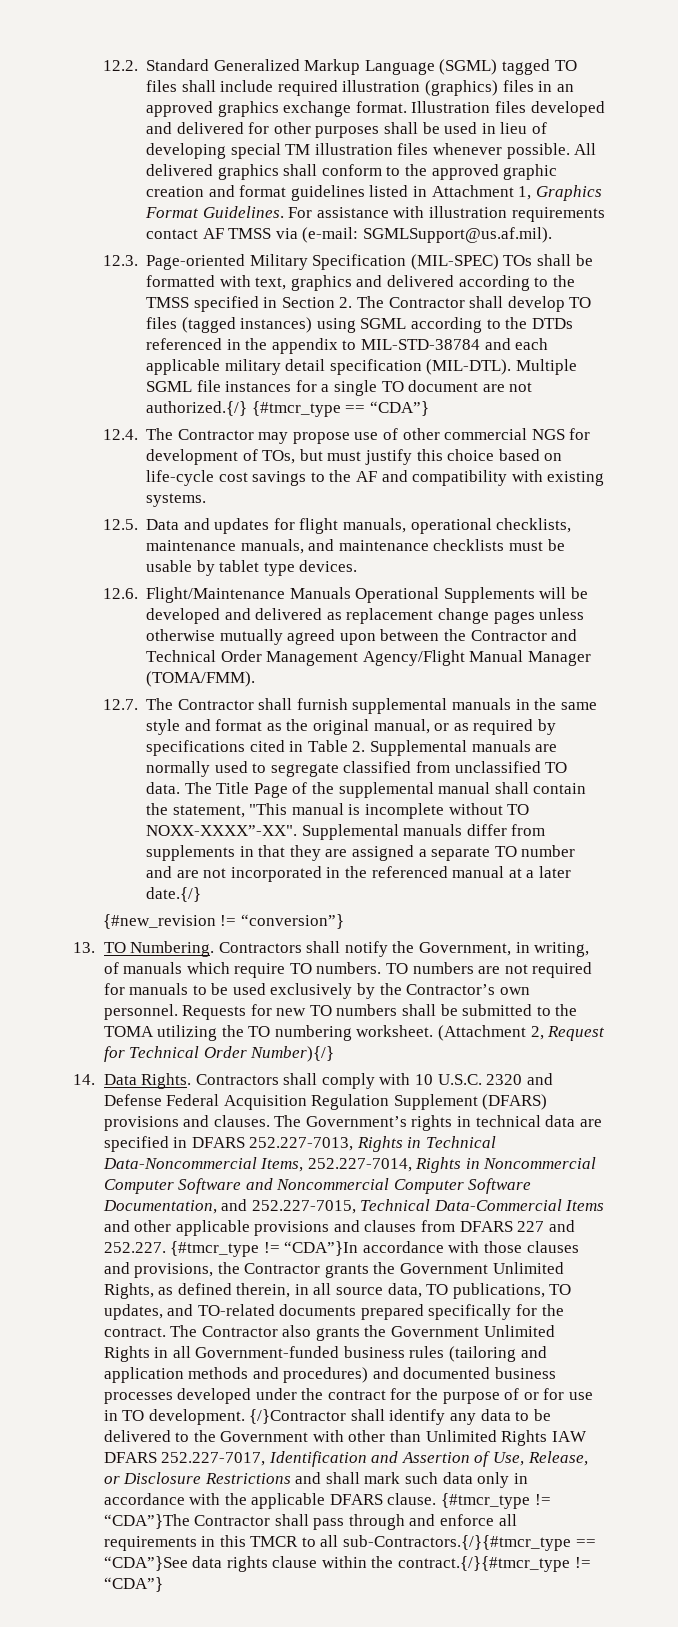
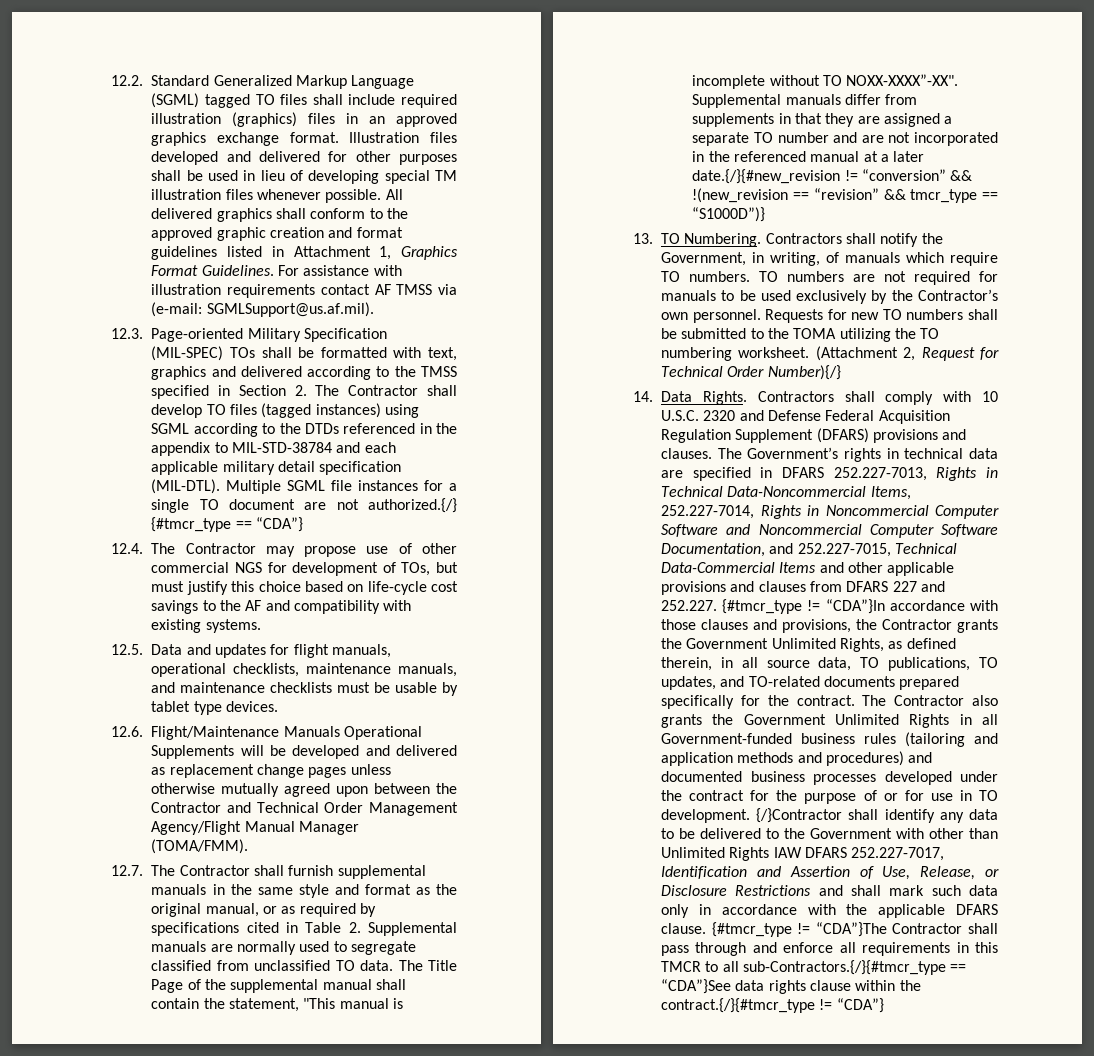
[146,887,202,902] [102,914,344,929] date.{/} // {#new_revision != “conversion”} -> [692,169,973,184] [692,188,998,203] [692,207,766,222] date.{/}{#new_revision != “conversion” && !(new_revision == “revision” && tmcr_type == “S1000D”)}

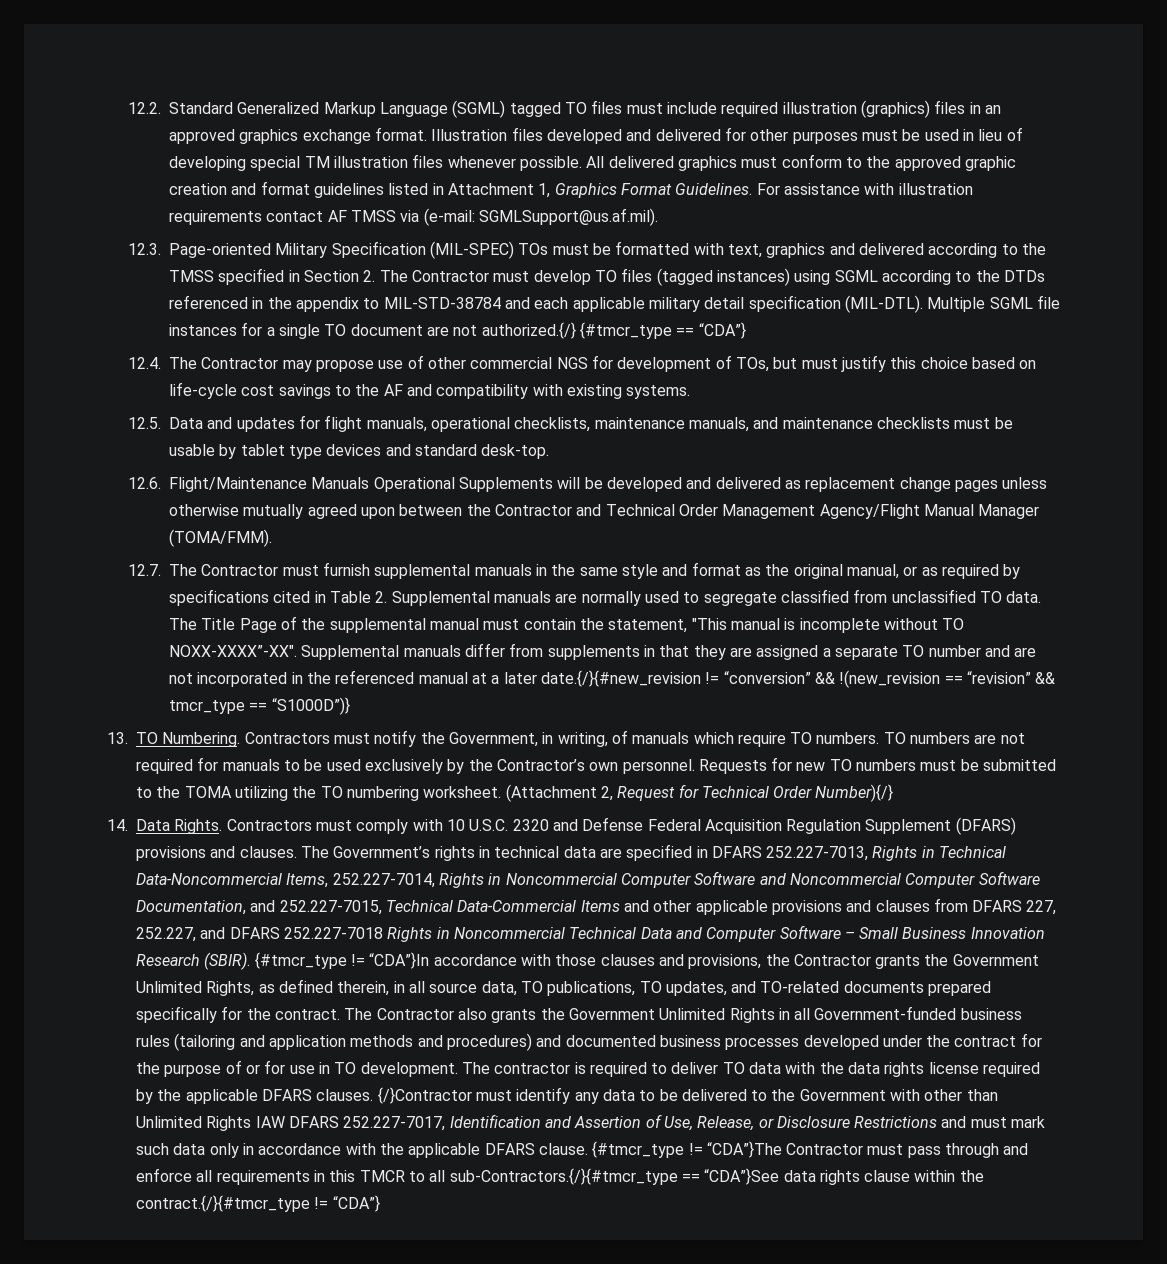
[312,94,343,105] shall -> [626,103,663,114] must
[151,170,182,181] shall -> [861,130,898,141] must
[276,208,307,219] shall -> [741,157,778,168] must
[261,347,292,358] shall -> [552,244,589,255] must
[426,385,457,396] shall -> [493,271,530,282] must
[226,701,279,712] devices. -> [326,444,550,459] devices and standard desk-top.
[254,865,285,876] shall -> [282,565,319,576] must
[376,979,407,990] shall -> [483,619,520,630] must
[845,233,876,244] shall -> [333,733,370,744] must
[968,309,998,320] shall -> [920,760,957,771] must
[844,391,875,402] shall -> [315,820,352,831] must
[892,581,945,592] [661,600,717,611] 227 and 252.227. -> [1026,900,1057,915] [136,925,1045,942] [136,952,251,970] 227, 252.227, and DFARS 252.227-7018 Rights in Noncommercial Technical Data and Computer Software – Small Business Innovation Research (SBIR).
[756,808,879,823] {/}Contractor shall -> [461,1062,1041,1077] [136,1087,512,1104] The contractor is required to deliver TO data with the data rights license required by the applicable DFARS clauses. {/}Contractor must
[851,885,881,896] shall -> [970,1117,1007,1128] must
[968,923,998,934] shall -> [867,1144,904,1155] must

